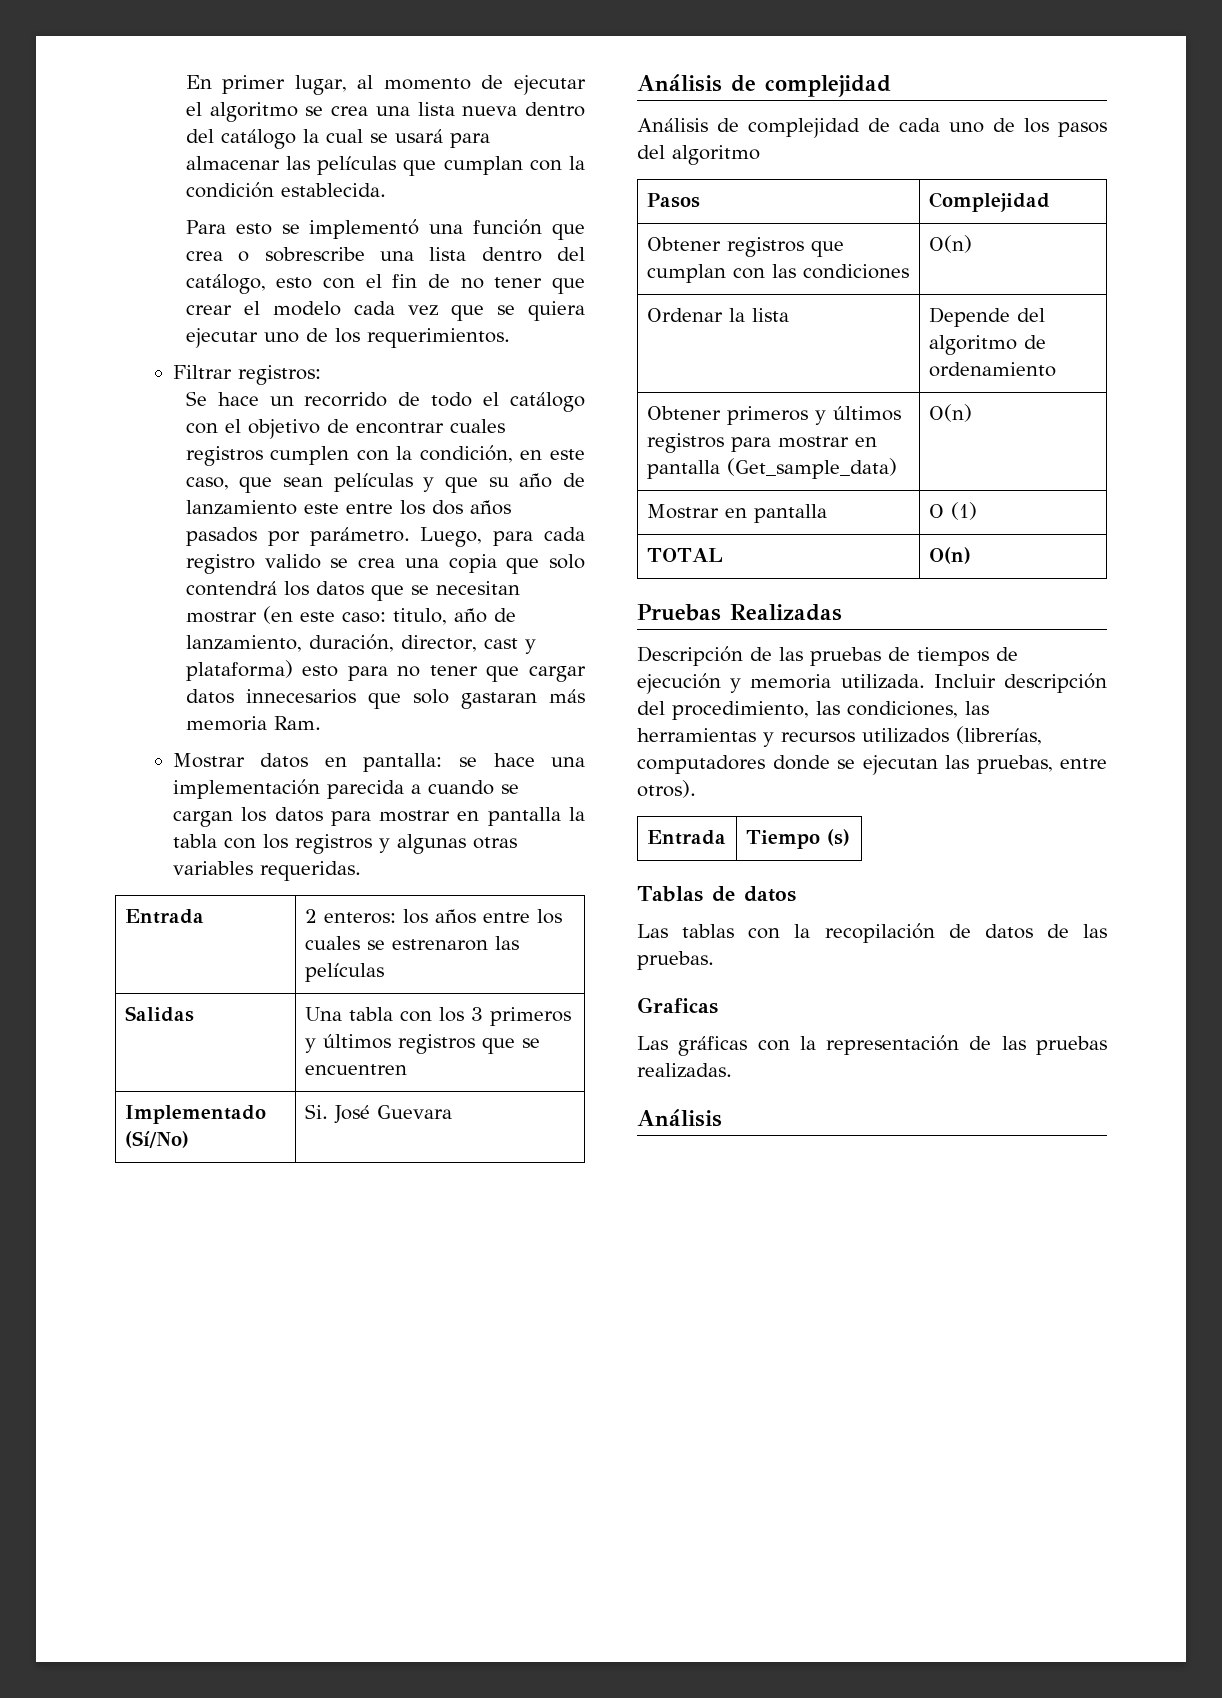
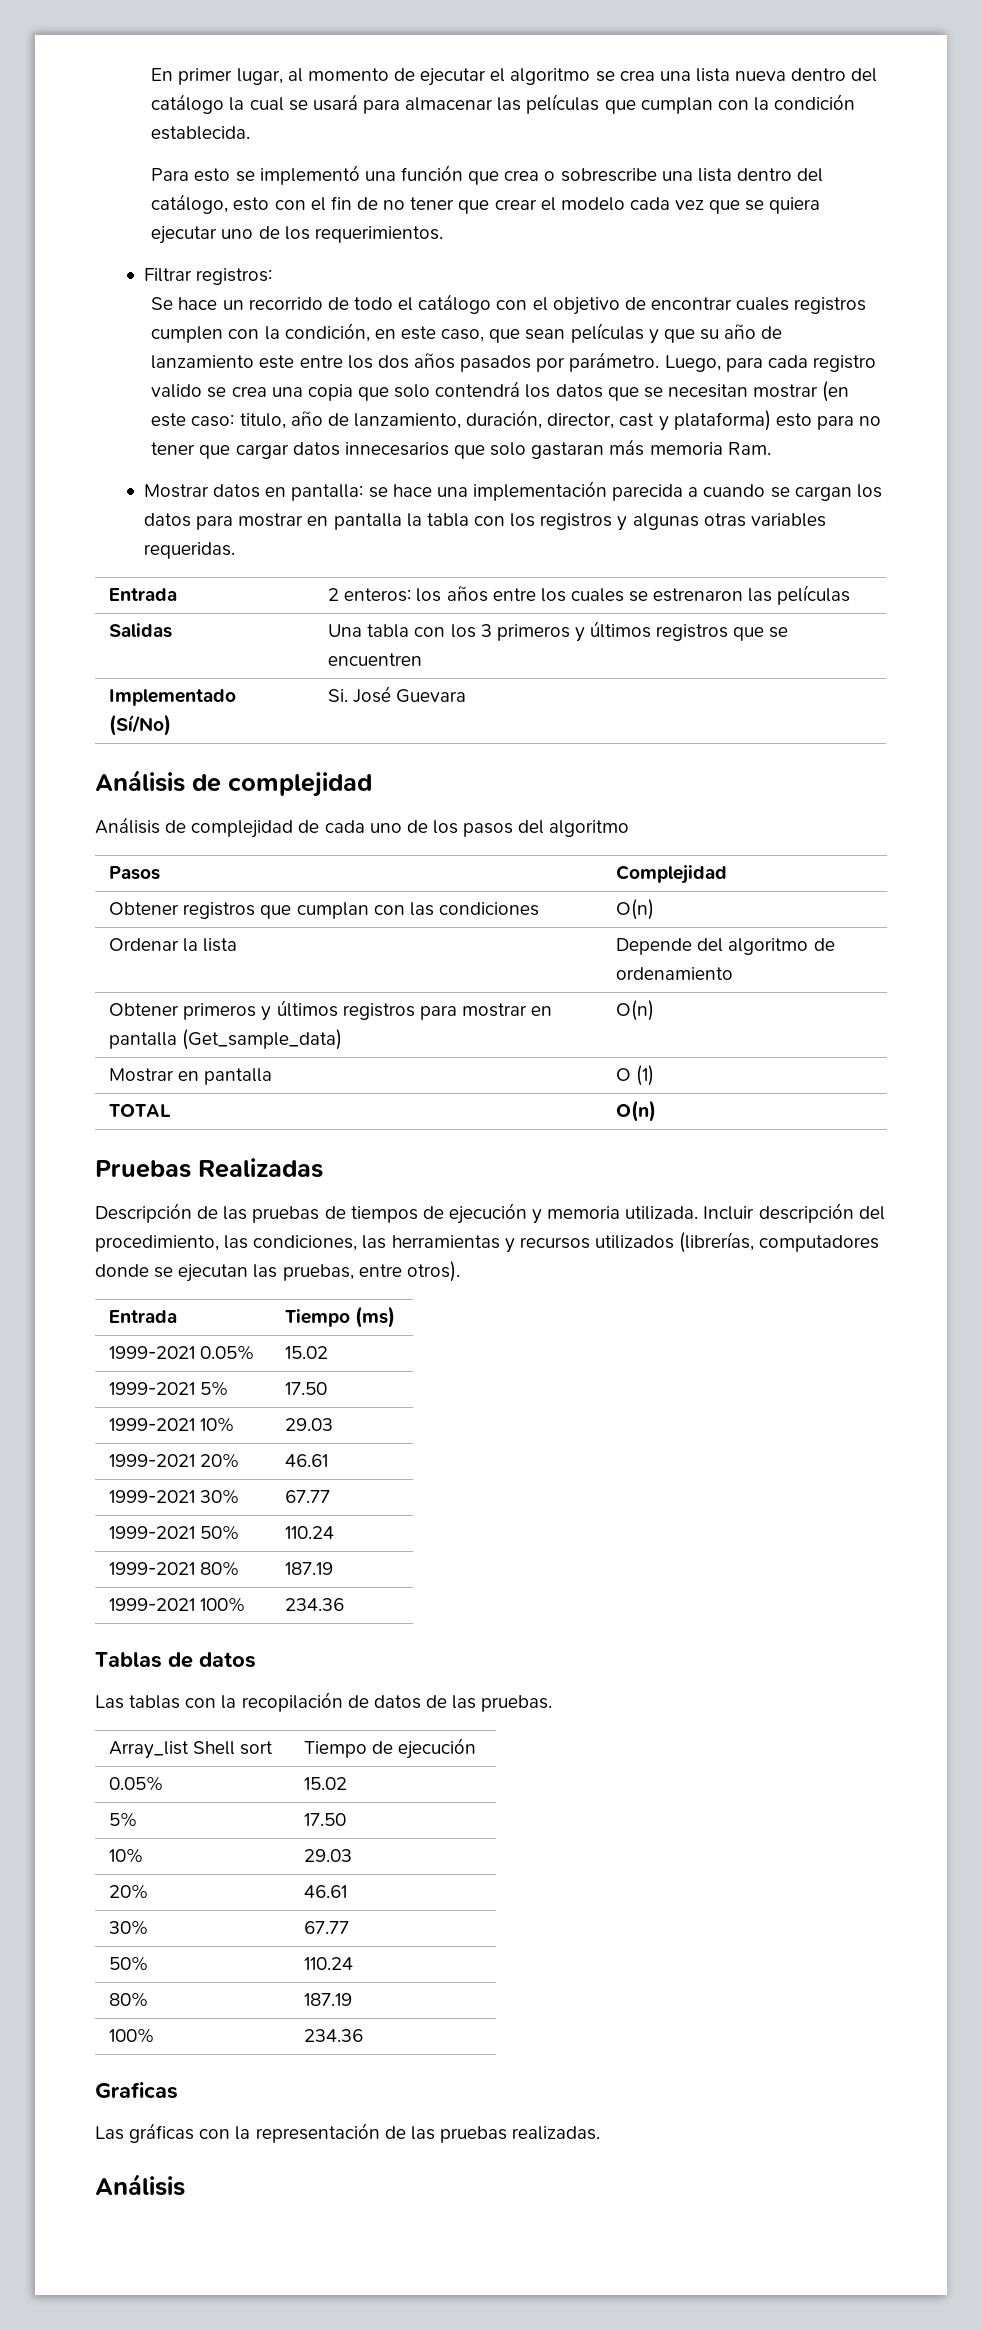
[826,829,850,846] (s) -> [355,1306,396,1328] [109,1345,256,1360] [285,1346,329,1359] [109,1381,230,1396] [285,1382,328,1395] [109,1417,236,1432] [285,1418,334,1431] [109,1453,241,1468] [285,1454,329,1467] [109,1489,241,1504] [285,1490,331,1503] [109,1525,241,1540] [285,1526,335,1539] [109,1561,241,1576] [285,1562,334,1575] [109,1597,247,1612] [285,1598,345,1611] (ms) // 1999-2021 0.05% | 15.02 // 1999-2021 5% | 17.50 // 1999-2021 10% | 29.03 // 1999-2021 20% | 46.61 // 1999-2021 30% | 67.77 // 1999-2021 50% | 110.24 // 1999-2021 80% | 187.19 // 1999-2021 100% | 234.36
(714, 960) none -> [109,1741,274,1759] [304,1738,477,1759] [109,1776,165,1791] [304,1777,348,1790] [109,1812,139,1827] [304,1813,347,1826] [109,1848,145,1863] [304,1849,353,1862] [109,1884,150,1899] [304,1885,348,1898] [109,1920,150,1935] [304,1921,350,1934] [109,1956,150,1971] [304,1957,354,1970] [109,1992,150,2007] [304,1993,353,2006] [109,2028,156,2043] [304,2029,364,2042] // Array_list Shell sort | Tiempo de ejecución // 0.05% | 15.02 // 5% | 17.50 // 10% | 29.03 // 20% | 46.61 // 30% | 67.77 // 50% | 110.24 // 80% | 187.19 // 100% | 234.36

